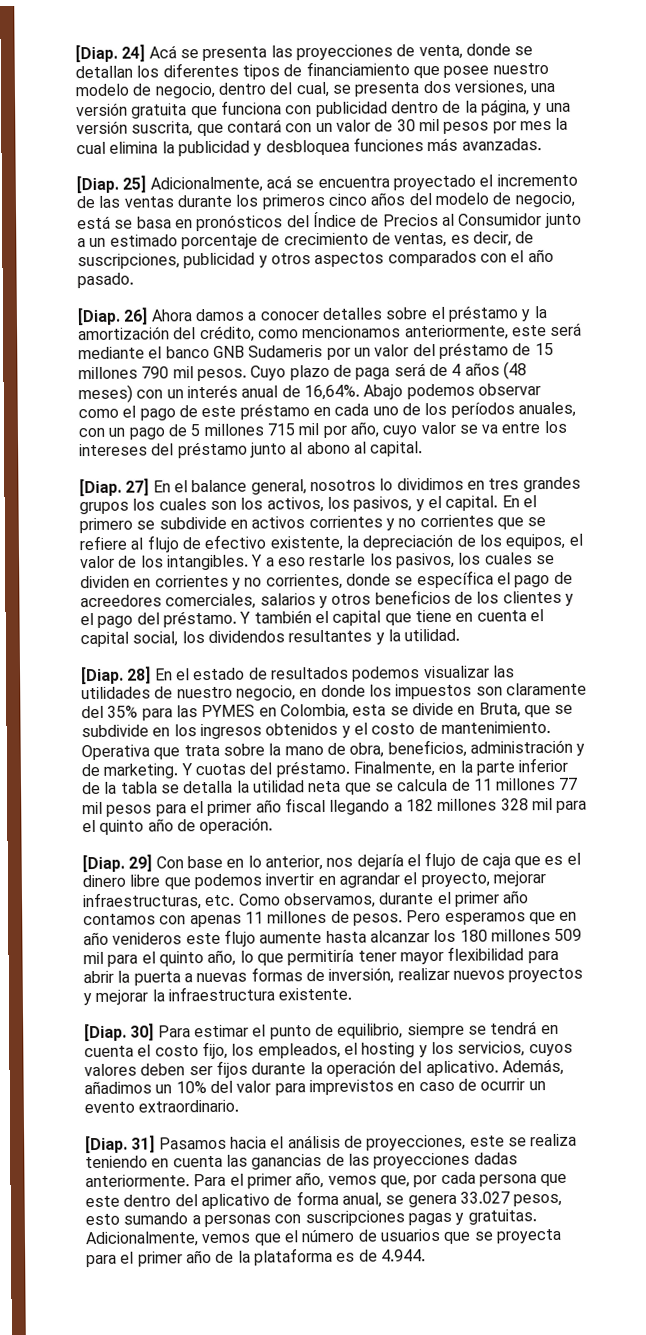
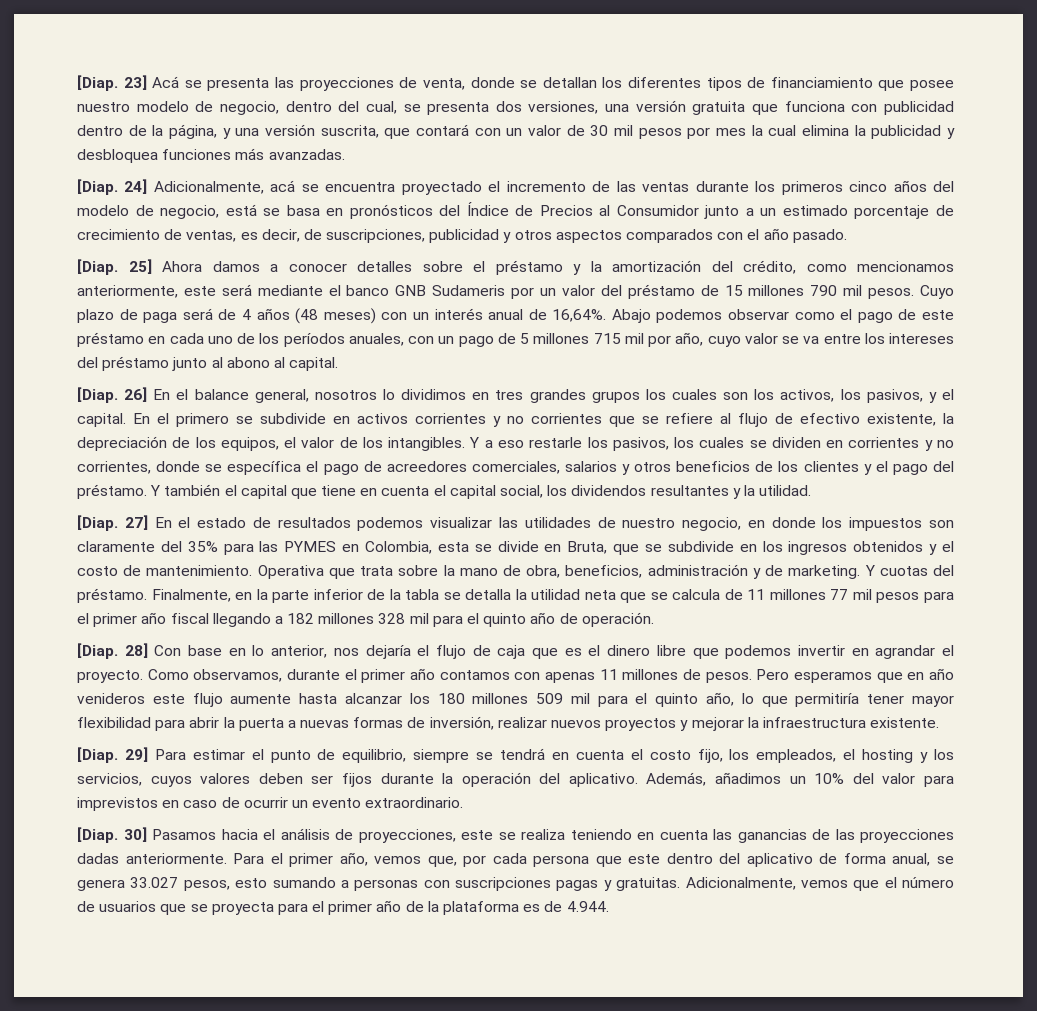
[75,44,146,63] [Diap. 24] -> [77,75,147,91] [Diap. 23]
[122,175,147,193] 25] -> [124,179,148,194] 24]
[123,307,149,325] 26] -> [128,259,152,274] 25]
[125,478,150,496] 27] -> [124,387,148,402] 26]
[126,666,152,684] 28] -> [124,515,148,530] 27]
[128,854,153,872] 29] -> [124,643,148,658] 28]
[420,871,546,888] [82,892,236,911] proyecto, mejorar infraestructuras, etc. -> [77,670,143,683] proyecto.
[130,1023,155,1041] 30] -> [124,747,148,762] 29]
[131,1135,156,1153] 31] -> [123,827,147,842] 30]

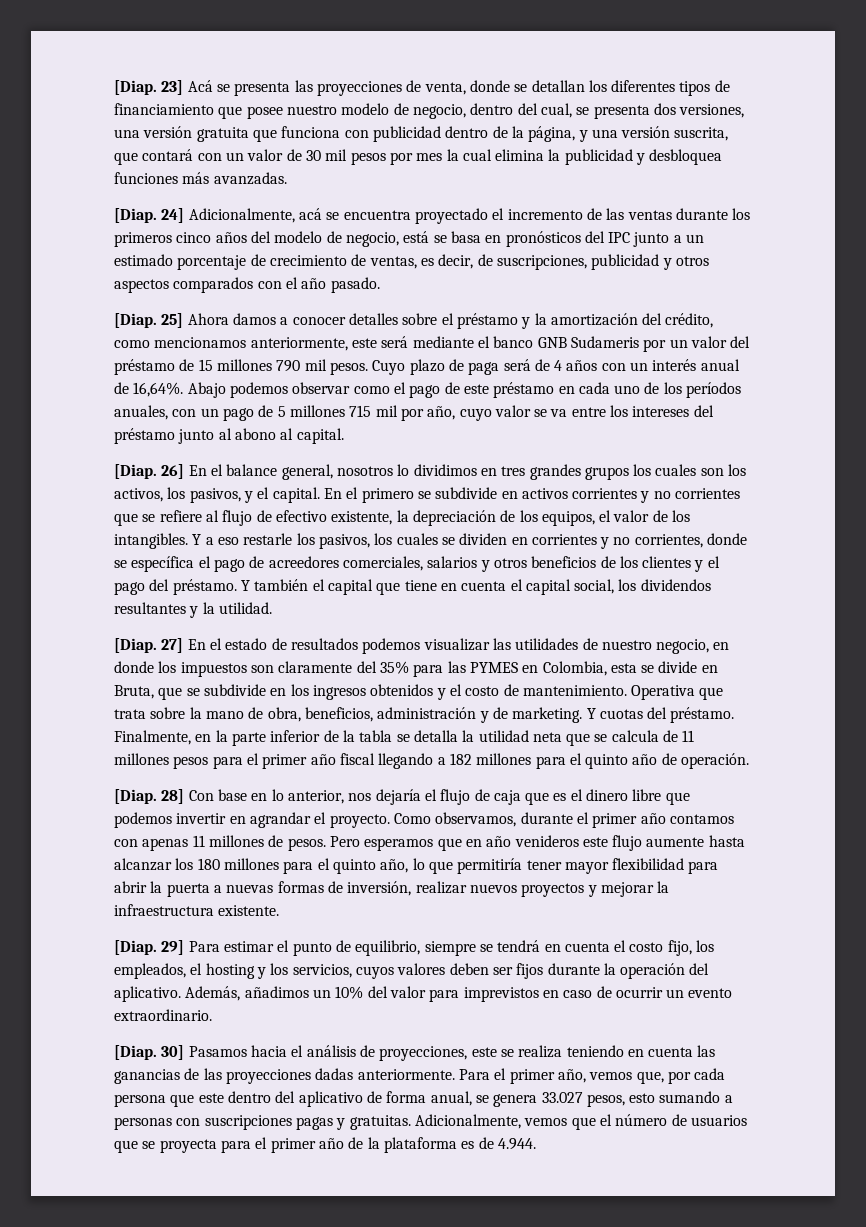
[466,202,699,216] Índice de Precios al Consumidor -> [608,232,631,243] IPC
[295,308,376,324] (48 meses) -> (598, 365) none
[830,589,872,600] 77 mil -> (169, 759) none
[378,613,429,624] 328 mil -> (532, 759) none
[536,693,590,704] 509 mil -> (279, 864) none

